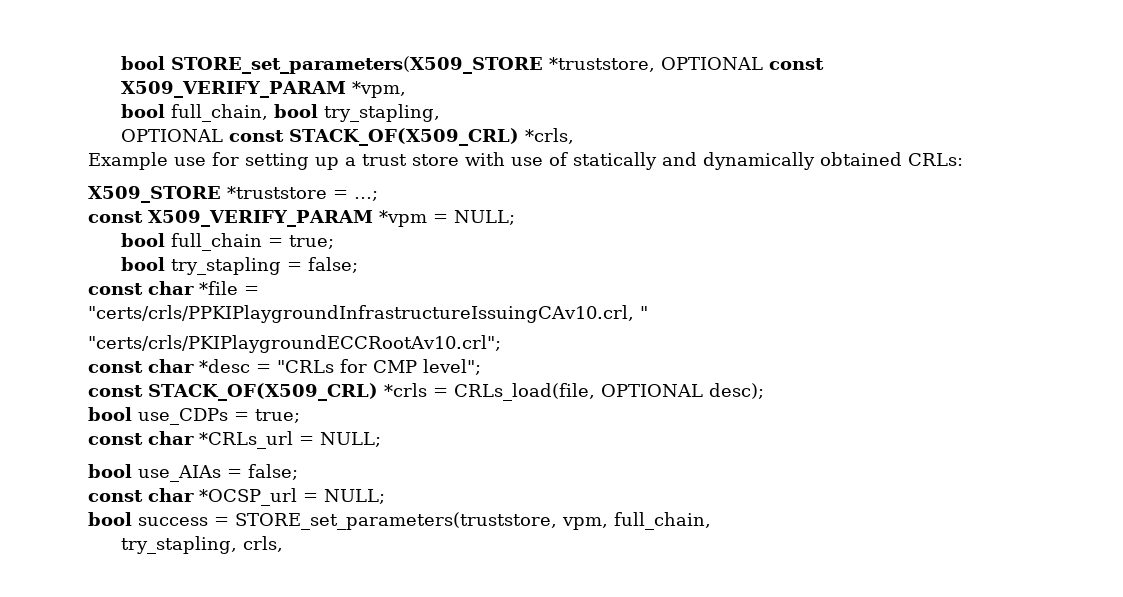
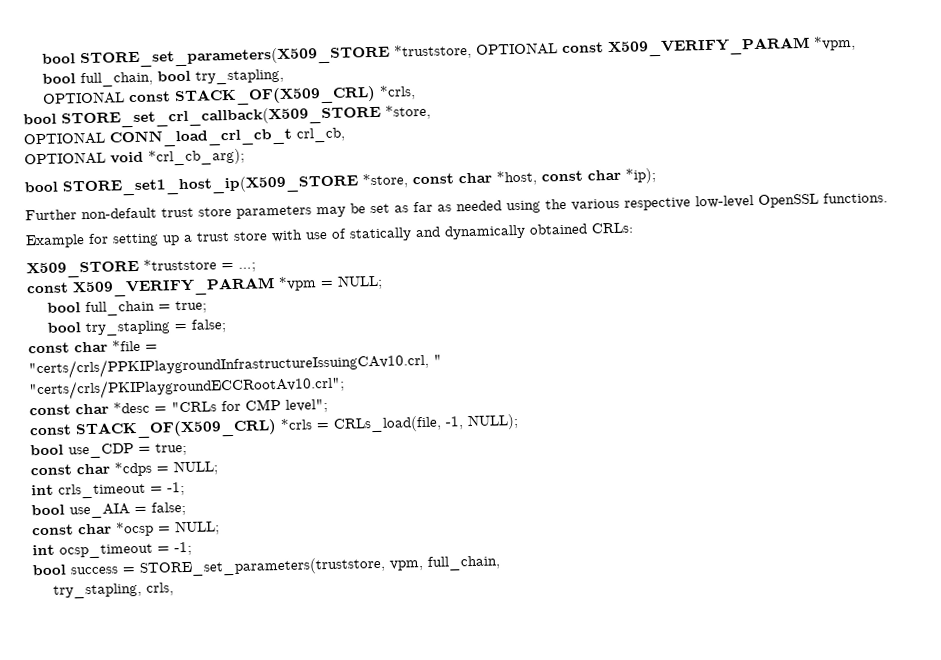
(575, 136) none -> [23,104,431,129] [23,127,346,148] [24,148,245,166] [24,168,656,197] [25,192,888,221] // bool STORE_set_crl_callback(X509_STORE *store, // OPTIONAL CONN_load_crl_cb_t crl_cb, // OPTIONAL void *crl_cb_arg); // bool STORE_set1_host_ip(X509_STORE *store, const char *host, const char *ip); // Further non-default trust store parameters may be set as far as needed using the various respective low-level OpenSSL functions.
[174,157,206,166] use -> (85, 241) none
[600,383,764,399] [88,407,228,425] OPTIONAL desc); // bool use_CDPs -> [445,414,519,431] [30,443,134,459] -1, NULL); // bool use_CDP
[199,431,381,449] [88,464,298,482] [88,488,385,506] *CRLs_url = NULL; // bool use_AIAs = false; // const char *OCSP_url = NULL; -> [114,460,218,477] [31,482,185,499] [31,502,186,519] [31,520,220,537] [32,541,192,559] *cdps = NULL; // int crls_timeout = -1; // bool use_AIA = false; // const char *ocsp = NULL; // int ocsp_timeout = -1;

